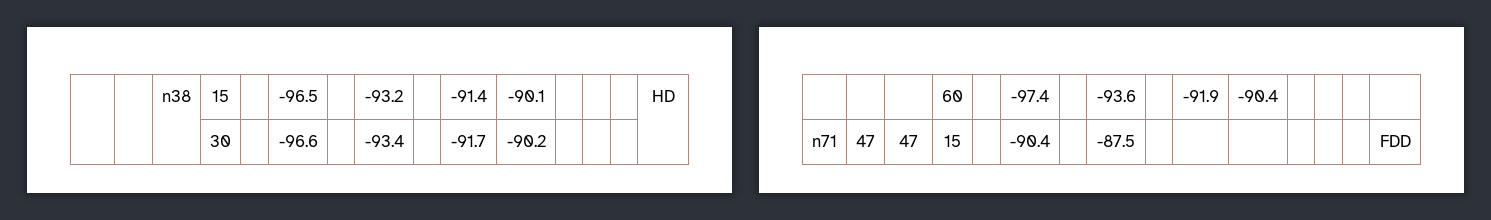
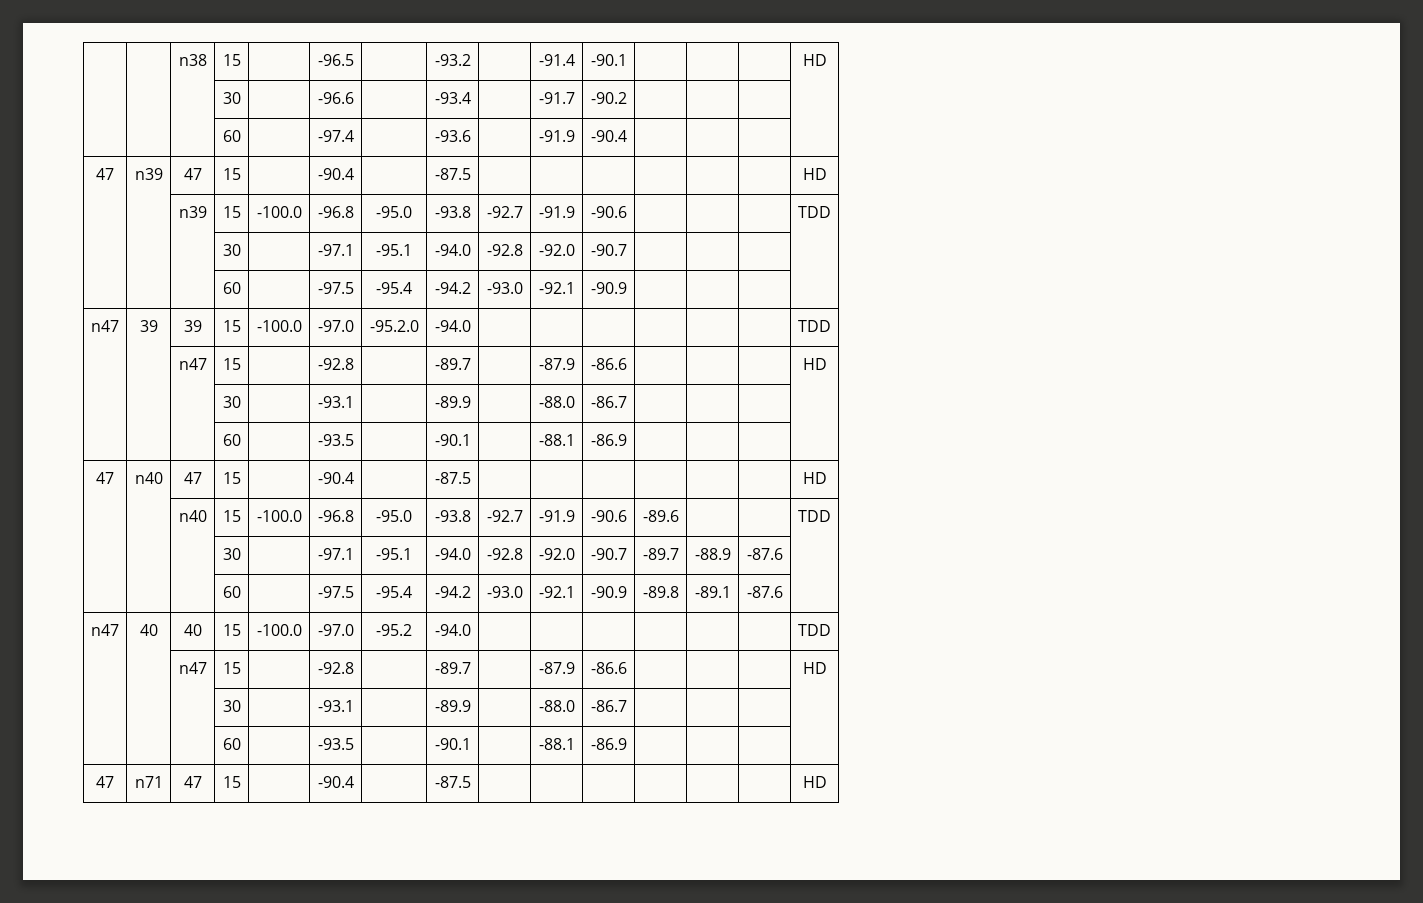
[812,135,837,147] [856,135,875,147] [899,135,918,147] [944,135,961,147] [1010,135,1050,147] [1097,135,1135,147] [1379,135,1411,147] n71 | 47 | 47 | 15 | | -90.4 | | -87.5 | | | | | | | FDD -> [96,168,114,180] [134,168,163,180] [183,168,202,180] [222,168,241,180] [317,168,354,180] [434,168,471,180] [802,168,827,180] [178,206,207,218] [222,206,241,218] [256,206,302,218] [317,206,354,218] [376,206,412,218] [434,206,471,218] [486,206,523,218] [538,206,575,218] [590,206,627,218] [798,206,831,218] [222,244,241,256] [317,244,354,256] [376,244,412,256] [434,244,471,256] [486,244,523,256] [538,244,575,256] [590,244,627,256] [222,282,241,294] [317,282,354,294] [376,282,412,294] [434,282,471,294] [486,282,523,294] [538,282,575,294] [590,282,627,294] [91,320,119,332] [139,320,158,332] [183,320,202,332] [222,320,241,332] [256,320,302,332] [317,320,354,332] [369,320,419,332] [434,320,471,332] [798,320,831,332] [178,358,207,370] [222,358,241,370] [317,358,354,370] [434,358,471,370] [538,358,575,370] [590,358,627,370] [802,358,827,370] [222,396,241,408] [317,396,354,408] [434,396,471,408] [538,396,575,408] [590,396,627,408] [222,434,241,446] [317,434,354,446] [434,434,471,446] [538,434,575,446] [590,434,627,446] [96,472,114,484] [134,472,163,484] [183,472,202,484] [222,472,241,484] [317,472,354,484] [434,472,471,484] [802,472,827,484] [178,510,207,522] [222,510,241,522] [256,510,302,522] [317,510,354,522] [376,510,412,522] [434,510,471,522] [486,510,523,522] [538,510,575,522] [590,510,627,522] [642,510,679,522] [798,510,831,522] [222,548,241,560] [317,548,354,560] [376,548,412,560] [434,548,471,560] [486,548,523,560] [538,548,575,560] [590,548,627,560] [642,548,679,560] [694,548,731,560] [746,548,783,560] [222,586,241,598] [317,586,354,598] [376,586,412,598] [434,586,471,598] [486,586,523,598] [538,586,575,598] [590,586,627,598] [642,586,679,598] [694,586,731,598] [746,586,783,598] [91,624,119,636] [139,624,158,636] [183,624,202,636] [222,624,241,636] [256,624,302,636] [317,624,354,636] [376,624,412,636] [434,624,471,636] [798,624,831,636] [178,662,207,674] [222,662,241,674] [317,662,354,674] [434,662,471,674] [538,662,575,674] [590,662,627,674] [802,662,827,674] [222,700,241,712] [317,700,354,712] [434,700,471,712] [538,700,575,712] [590,700,627,712] [222,738,241,750] [317,738,354,750] [434,738,471,750] [538,738,575,750] [590,738,627,750] [96,776,114,788] [134,776,163,788] [183,776,202,788] [222,776,241,788] [317,776,354,788] [434,776,471,788] [802,776,827,788] 47 | n39 | 47 | 15 | | -90.4 | | -87.5 | | | | | | | HD // | | n39 | 15 | -100.0 | -96.8 | -95.0 | -93.8 | -92.7 | -91.9 | -90.6 | | | | TDD // | | | 30 | | -97.1 | -95.1 | -94.0 | -92.8 | -92.0 | -90.7 | | | | // | | | 60 | | -97.5 | -95.4 | -94.2 | -93.0 | -92.1 | -90.9 | | | | // n47 | 39 | 39 | 15 | -100.0 | -97.0 | -95.2.0 | -94.0 | | | | | | | TDD // | | n47 | 15 | | -92.8 | | -89.7 | | -87.9 | -86.6 | | | | HD // | | | 30 | | -93.1 | | -89.9 | | -88.0 | -86.7 | | | | // | | | 60 | | -93.5 | | -90.1 | | -88.1 | -86.9 | | | | // 47 | n40 | 47 | 15 | | -90.4 | | -87.5 | | | | | | | HD // | | n40 | 15 | -100.0 | -96.8 | -95.0 | -93.8 | -92.7 | -91.9 | -90.6 | -89.6 | | | TDD // | | | 30 | | -97.1 | -95.1 | -94.0 | -92.8 | -92.0 | -90.7 | -89.7 | -88.9 | -87.6 | // | | | 60 | | -97.5 | -95.4 | -94.2 | -93.0 | -92.1 | -90.9 | -89.8 | -89.1 | -87.6 | // n47 | 40 | 40 | 15 | -100.0 | -97.0 | -95.2 | -94.0 | | | | | | | TDD // | | n47 | 15 | | -92.8 | | -89.7 | | -87.9 | -86.6 | | | | HD // | | | 30 | | -93.1 | | -89.9 | | -88.0 | -86.7 | | | | // | | | 60 | | -93.5 | | -90.1 | | -88.1 | -86.9 | | | | // 47 | n71 | 47 | 15 | | -90.4 | | -87.5 | | | | | | | HD

